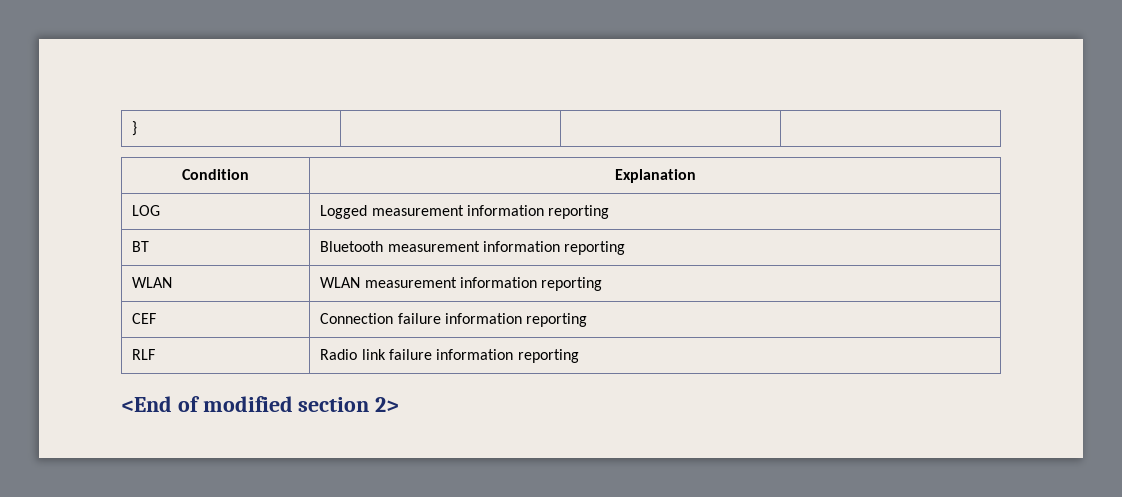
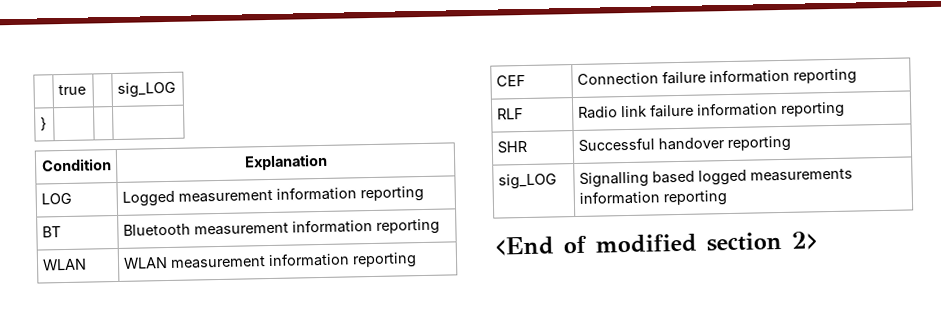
(132, 128) none -> [57,84,86,96] [116,81,176,98] | true | | sig_LOG //
(579, 356) none -> [496,140,527,154] [577,135,791,153] [497,173,557,190] [578,168,853,188] [578,190,728,207] // SHR | Successful handover reporting // sig_LOG | Signalling based logged measurements information reporting

